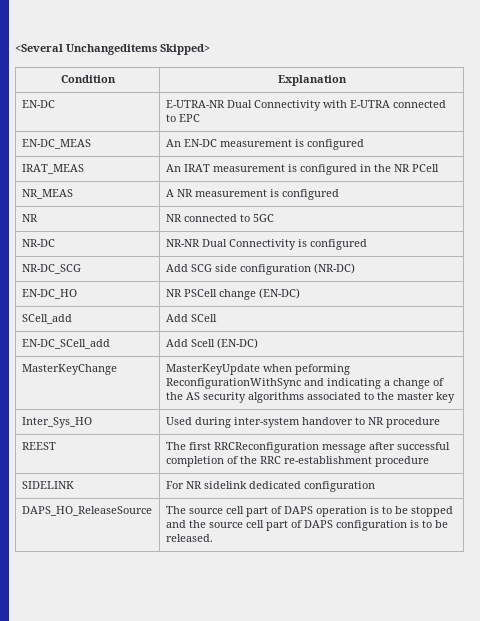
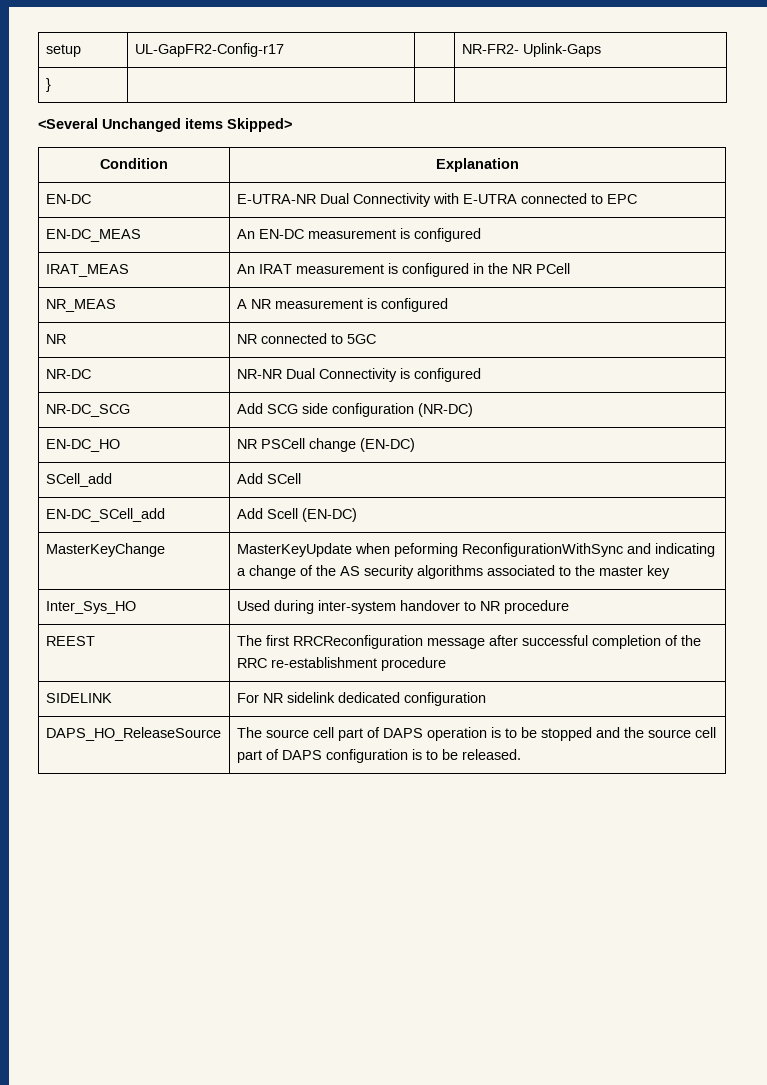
[15,44,157,55] <Several Unchangeditems -> [45,44,81,57] [134,43,284,57] [461,43,601,57] [45,78,51,92] [38,118,223,132] setup | UL-GapFR2-Config-r17 | | NR-FR2- Uplink-Gaps // } | | | // <Several Unchanged items

